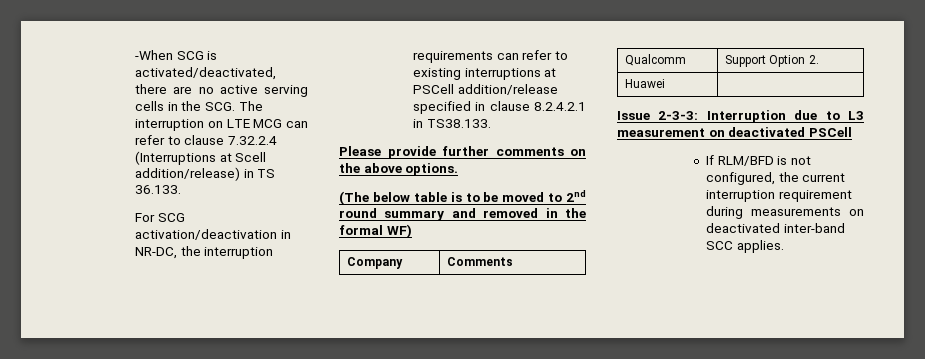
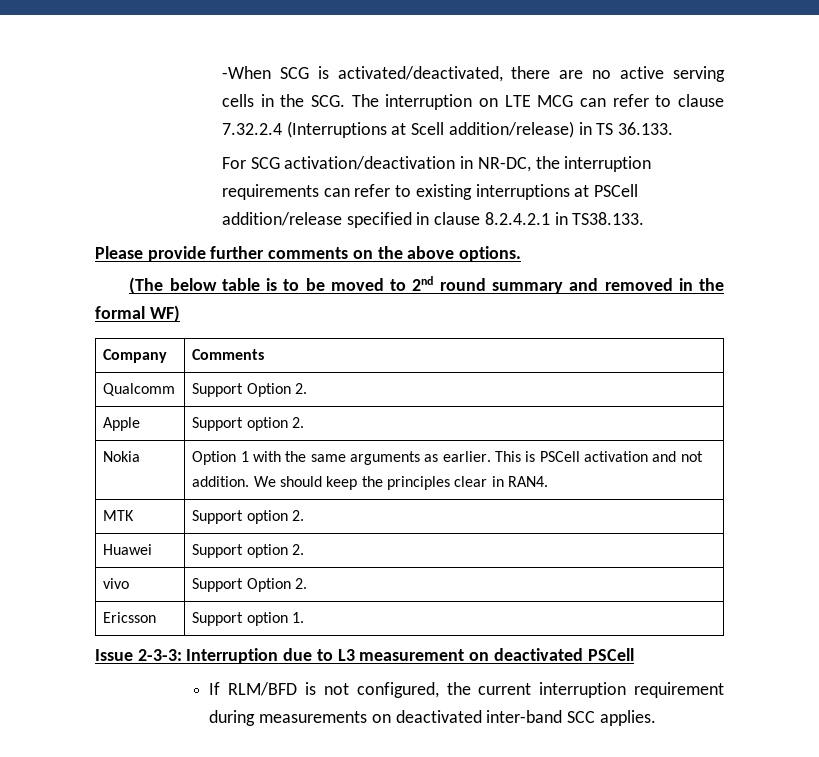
[625,79,666,88] Huawei | -> [103,417,141,431] [192,417,305,431] [103,451,141,462] [192,451,703,465] [192,476,549,490] [103,510,135,521] [192,510,305,524] [103,544,153,555] [192,544,305,558] [103,578,130,589] [192,578,308,592] [103,612,157,623] [192,612,305,626] Apple | Support option 2. // Nokia | Option 1 with the same arguments as earlier. This is PSCell activation and not addition. We should keep the principles clear in RAN4. // MTK | Support option 2. // Huawei | Support option 2. // vivo | Support Option 2. // Ericsson | Support option 1.

